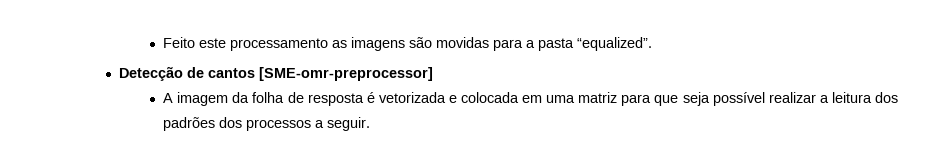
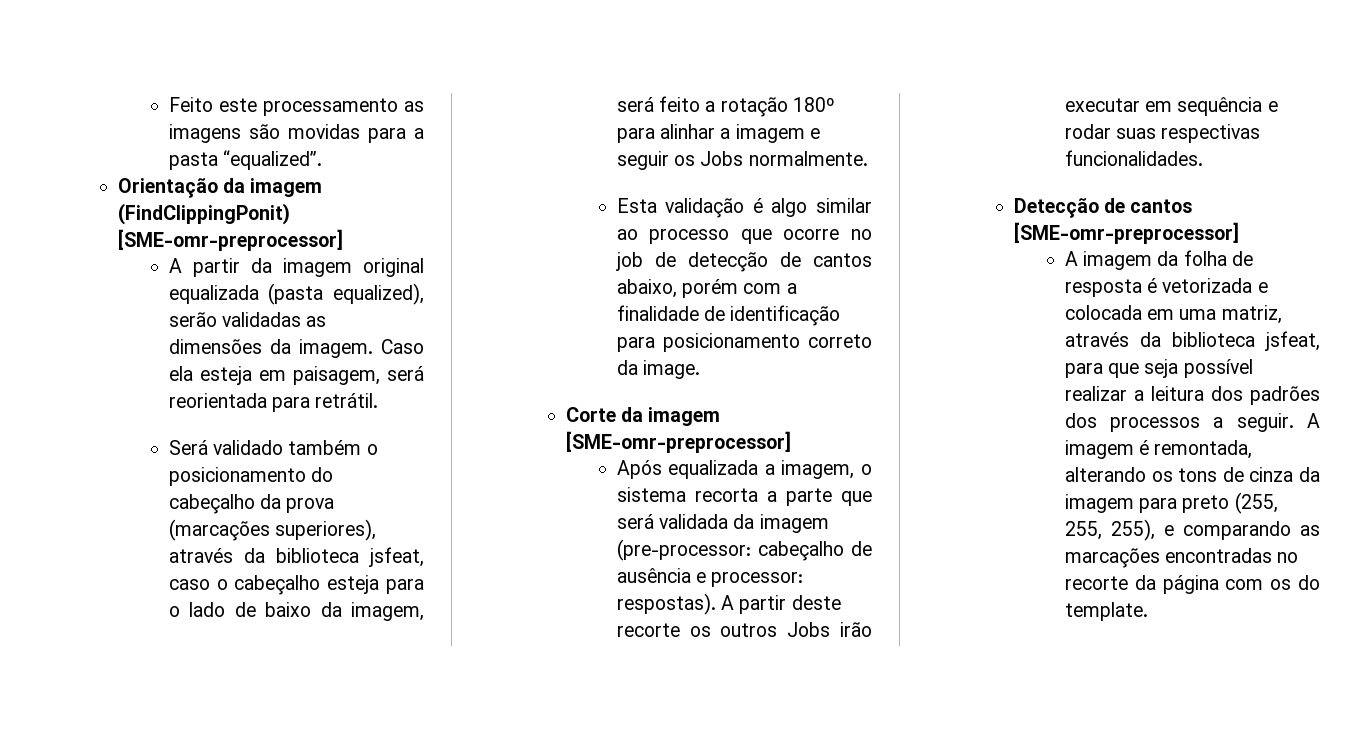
(653, 44) none -> [117,178,323,198] [117,203,290,225] [117,229,343,251] [168,258,424,277] [168,283,424,305] [168,312,327,327] [168,339,424,358] [168,366,424,385] [168,393,379,412] [168,440,378,455] [168,467,334,486] [168,494,335,514] [168,519,377,541] [168,547,424,567] [168,575,424,595] [168,602,424,621] [616,96,836,117] [616,124,821,143] [616,151,868,170] [616,198,872,218] [616,229,872,244] [615,252,872,272] [616,279,797,298] [616,305,841,326] [616,333,872,352] [616,360,701,379] [565,407,721,426] [565,431,791,453] [616,460,872,479] [616,487,872,506] [616,514,829,533] [616,539,872,561] [616,568,804,587] [616,593,841,615] [616,622,872,637] [1064,97,1278,116] [1064,124,1261,143] [1064,150,1203,166] // Orientação da imagem (FindClippingPonit) [SME-omr-preprocessor] // A partir da imagem original equalizada (pasta equalized), serão validadas as dimensões da imagem. Caso ela esteja em paisagem, será reorientada para retrátil. // Será validado também o posicionamento do cabeçalho da prova (marcações superiores), através da biblioteca jsfeat, caso o cabeçalho esteja para o lado de baixo da imagem, será feito a rotação 180º para alinhar a imagem e seguir os Jobs normalmente. // Esta validação é algo similar ao processo que ocorre no job de detecção de cantos abaixo, porém com a finalidade de identificação para posicionamento correto da image. // Corte da imagem [SME-omr-preprocessor] // Após equalizada a imagem, o sistema recorta a parte que será validada da imagem (pre-processor: cabeçalho de ausência e processor: respostas). A partir deste recorte os outros Jobs irão executar em sequência e rodar suas respectivas funcionalidades.
[578,92,618,103] matriz -> [1221,305,1282,324] [1064,331,1320,351] matriz, através da biblioteca jsfeat,
(371, 124) none -> [1307,413,1320,428] [1064,440,1253,459] [1064,467,1320,482] [1064,492,1278,514] [1064,519,1320,541] [1064,548,1299,568] [1064,575,1320,594] [1064,602,1148,621] A imagem é remontada, alterando os tons de cinza da imagem para preto (255, 255, 255), e comparando as marcações encontradas no recorte da página com os do template.

